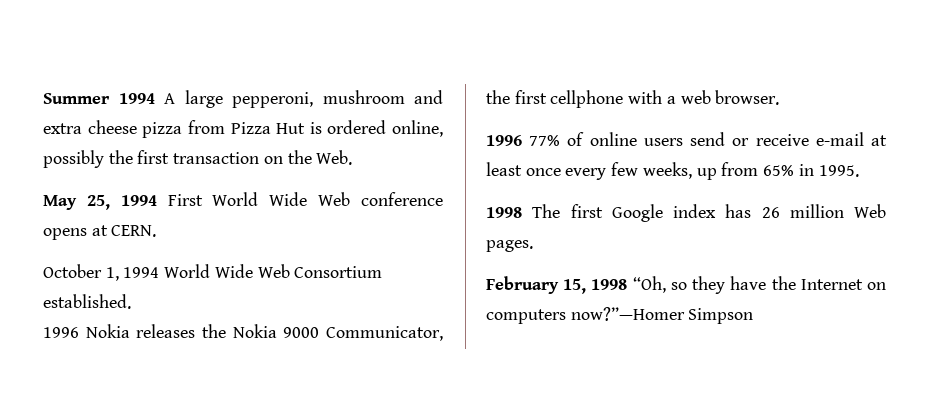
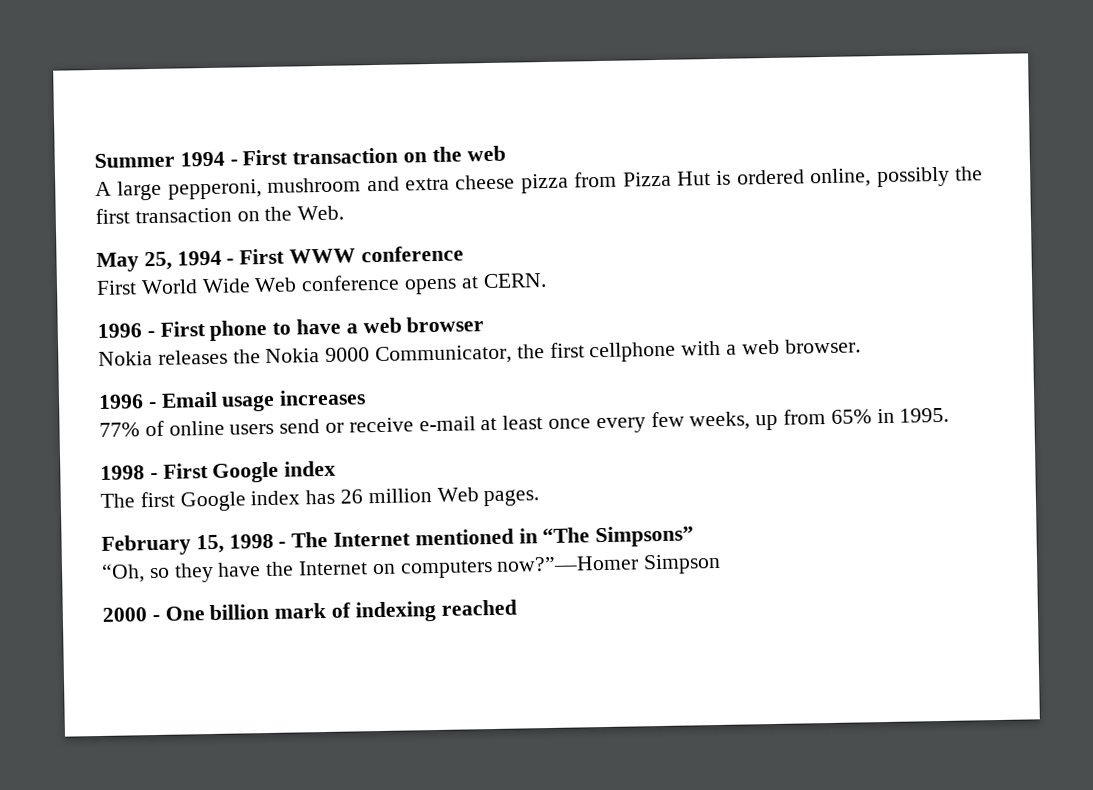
(155, 98) none -> [229,145,506,166] - First transaction on the web //
(157, 200) none -> [226,245,464,265] - First WWW conference //
[43,264,383,281] [43,294,131,309] [43,327,79,338] October 1, 1994 World Wide Web Consortium established. // 1996 -> [97,316,485,341] 1996 - First phone to have a web browser //
(522, 140) none -> [148,389,367,412] - Email usage increases //
(522, 212) none -> [149,460,337,483] - First Google index //
(628, 284) none -> [278,525,695,548] - The Internet mentioned in “The Simpsons” //
(754, 316) none -> [102,599,517,623] // 2000 - One billion mark of indexing reached

